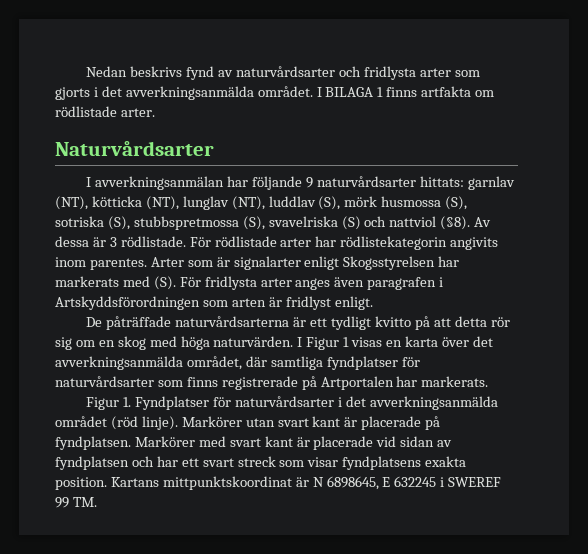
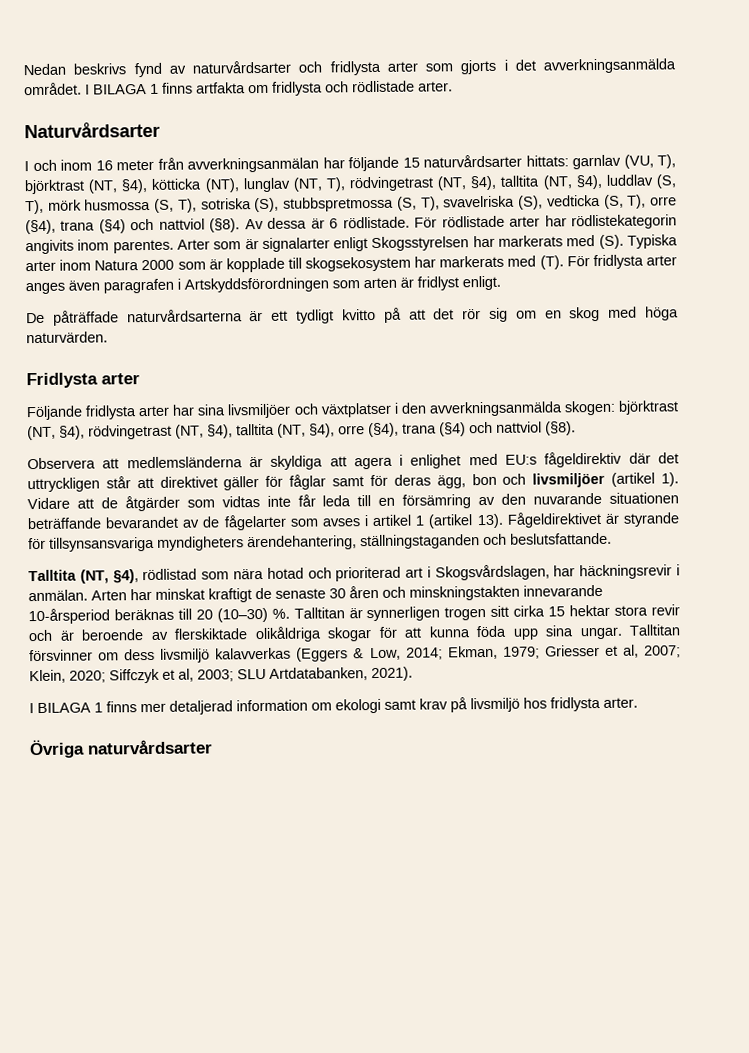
(495, 93) none -> [272,81,349,96] fridlysta och
(92, 182) none -> [32,157,184,172] och inom 16 meter från
[306,177,314,188] 9 -> [402,157,420,168] 15
[55,196,468,210] [55,216,361,230] (NT), kötticka (NT), lunglav (NT), luddlav (S), mörk husmossa (S), sotriska (S), stubbspretmossa (S), svavelriska (S) -> [623,154,676,169] [24,174,677,195] [25,194,677,215] [25,219,126,235] (VU, T), björktrast (NT, §4), kötticka (NT), lunglav (NT, T), rödvingetrast (NT, §4), talltita (NT, §4), luddlav (S, T), mörk husmossa (S, T), sotriska (S), stubbspretmossa (S, T), svavelriska (S), vedticka (S, T), orre (§4), trana (§4)
[109,237,117,247] 3 -> [329,218,339,229] 6
(176, 283) none -> [627,234,678,249] [25,255,564,273] Typiska arter inom Natura 2000 som är kopplade till skogsekosystem har markerats med (T).
[454,316,487,327] detta -> [433,308,455,320] det
[297,336,493,350] [55,356,420,370] [55,376,489,390] [86,396,498,410] [55,416,441,430] [55,436,453,450] [55,456,467,470] [55,476,502,490] [55,497,97,508] I Figur 1 visas en karta över det avverkningsanmälda området, där samtliga fyndplatser för naturvårdsarter som finns registrerade på Artportalen har markerats. // Figur 1. Fyndplatser för naturvårdsarter i det avverkningsanmälda området (röd linje). Markörer utan svart kant är placerade på fyndplatsen. Markörer med svart kant är placerade vid sidan av fyndplatsen och har ett svart streck som visar fyndplatsens exakta position. Kartans mittpunktskoordinat är N 6898645, E 632245 i SWEREF 99 TM. -> [26,372,140,389] [26,400,679,421] [27,421,576,441] [27,451,679,470] [27,472,680,493] [27,492,679,512] [27,511,681,531] [28,532,612,552] [28,564,681,584] [28,584,603,603] [28,604,680,625] [28,624,680,643] [29,644,681,663] [29,666,413,684] [29,696,638,715] [29,739,213,759] // Fridlysta arter // Följande fridlysta arter har sina livsmiljöer och växtplatser i den avverkningsanmälda skogen: björktrast (NT, §4), rödvingetrast (NT, §4), talltita (NT, §4), orre (§4), trana (§4) och nattviol (§8). // Observera att medlemsländerna är skyldiga att agera i enlighet med EU:s fågeldirektiv där det uttryckligen står att direktivet gäller för fåglar samt för deras ägg, bon och livsmiljöer (artikel 1). Vidare att de åtgärder som vidtas inte får leda till en försämring av den nuvarande situationen beträffande bevarandet av de fågelarter som avses i artikel 1 (artikel 13). Fågeldirektivet är styrande för tillsynsansvariga myndigheters ärendehantering, ställningstaganden och beslutsfattande. // Talltita (NT, §4), rödlistad som nära hotad och prioriterad art i Skogsvårdslagen, har häckningsrevir i anmälan. Arten har minskat kraftigt de senaste 30 åren och minskningstakten innevarande 10-årsperiod beräknas till 20 (10–30) %. Talltitan är synnerligen trogen sitt cirka 15 hektar stora revir och är beroende av flerskiktade olikåldriga skogar för att kunna föda upp sina ungar. Talltitan försvinner om dess livsmiljö kalavverkas (Eggers & Low, 2014; Ekman, 1979; Griesser et al, 2007; Klein, 2020; Siffczyk et al, 2003; SLU Artdatabanken, 2021). // I BILAGA 1 finns mer detaljerad information om ekologi samt krav på livsmiljö hos fridlysta arter. // Övriga naturvårdsarter

